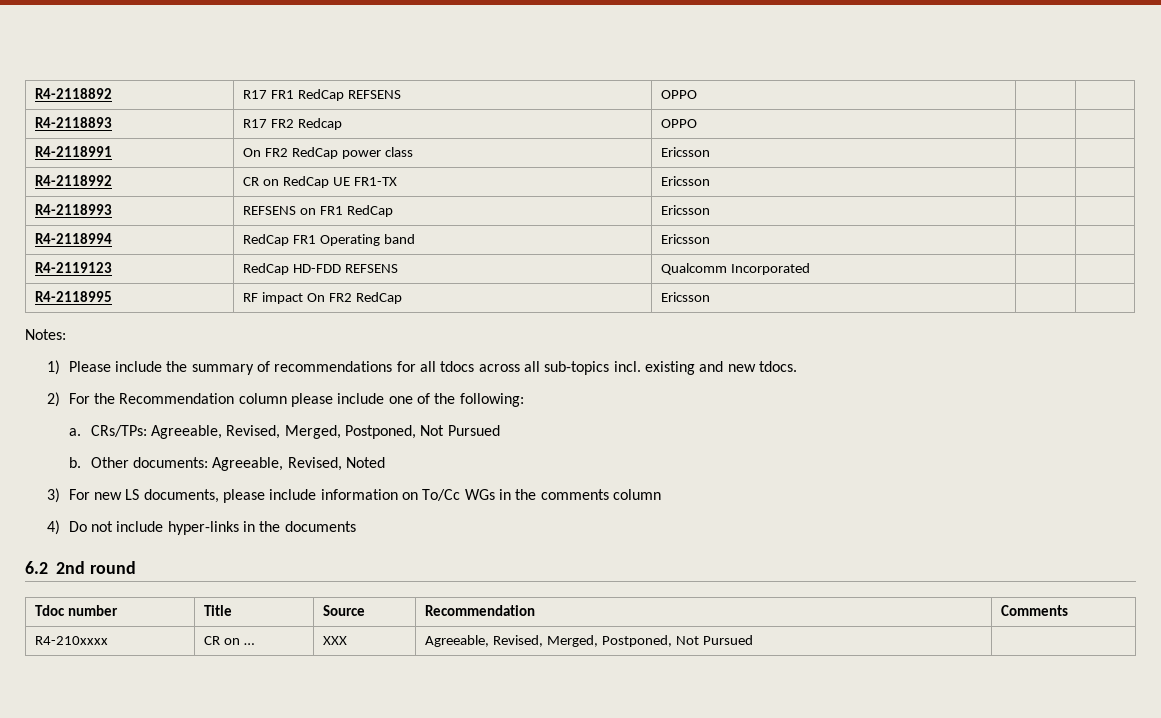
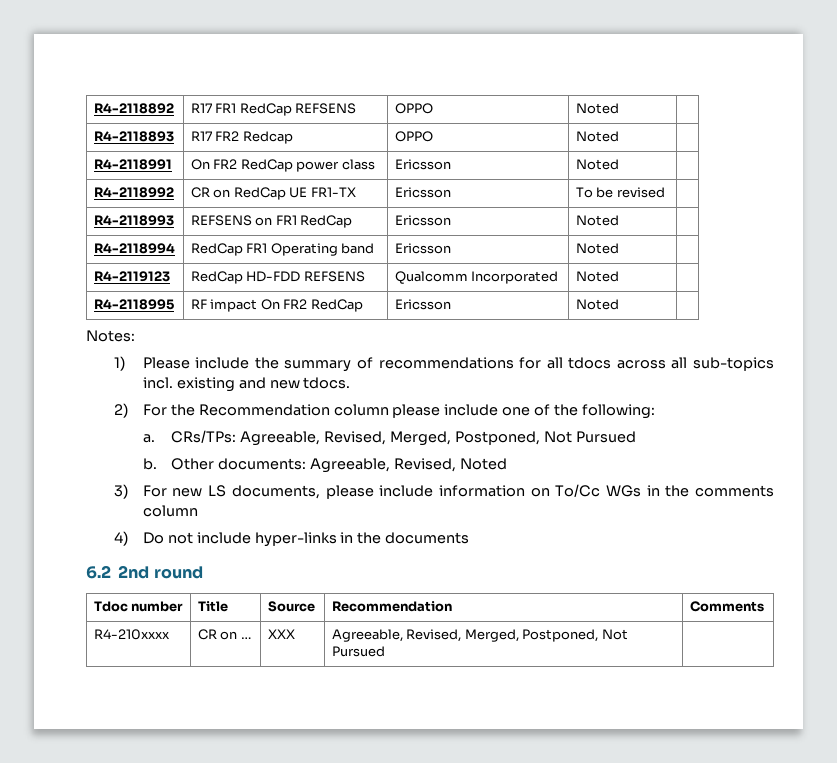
(697, 94) none -> [575,103,619,114] Noted
(697, 123) none -> [575,131,619,142] Noted
(710, 152) none -> [575,159,619,170] Noted
(710, 181) none -> [575,187,665,198] To be revised
(710, 210) none -> [575,215,619,226] Noted
(710, 239) none -> [575,243,619,254] Noted
(810, 269) none -> [575,271,619,282] Noted
(710, 297) none -> [575,299,619,310] Noted

